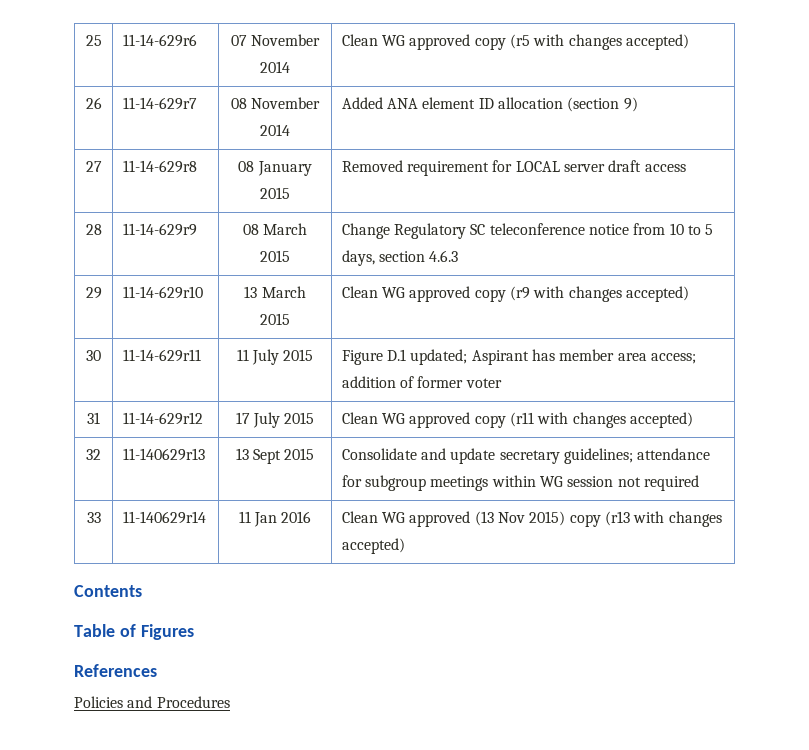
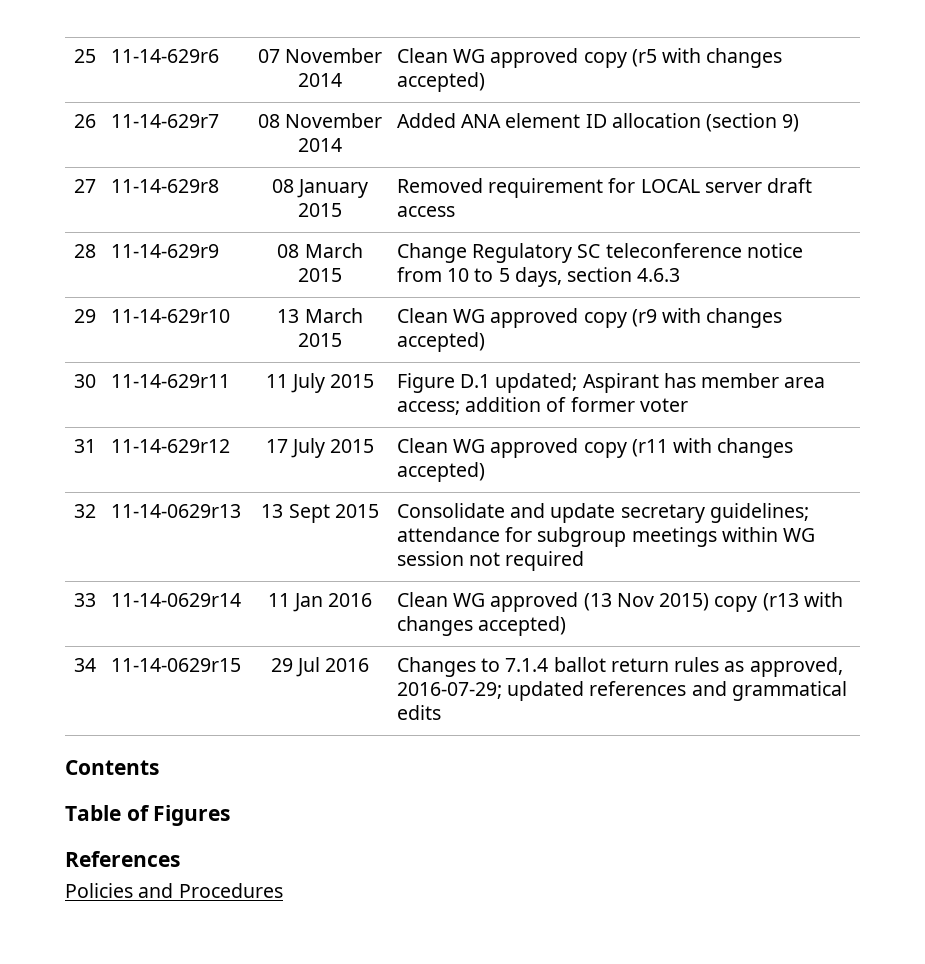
[122,448,205,461] 11-140629r13 -> [110,504,241,518] 11-14-0629r13
[122,511,206,524] 11-140629r14 -> [110,593,241,607] 11-14-0629r14
(405, 546) none -> [73,658,96,672] [110,658,241,672] [270,657,370,677] [396,657,843,677] [396,681,847,701] [396,705,441,720] // 34 | 11-14-0629r15 | 29 Jul 2016 | Changes to 7.1.4 ballot return rules as approved, 2016-07-29; updated references and grammatical edits

